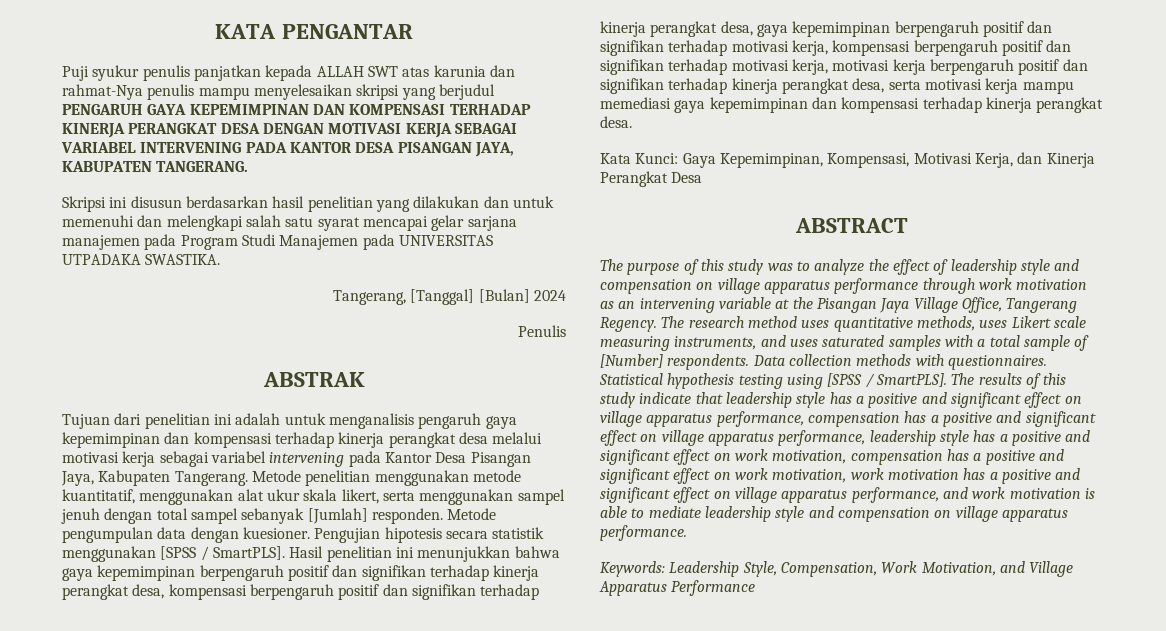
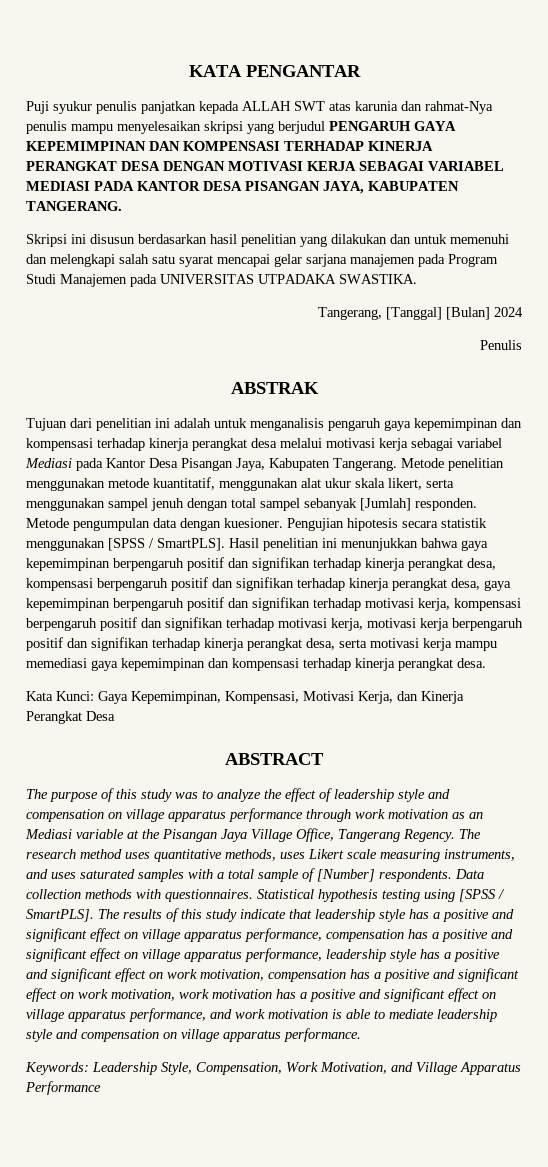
[140,142,242,153] INTERVENING -> [26,181,90,191] MEDIASI
[269,452,345,467] intervening -> [25,458,72,468] Mediasi
[639,298,715,313] intervening -> [25,829,72,839] Mediasi

